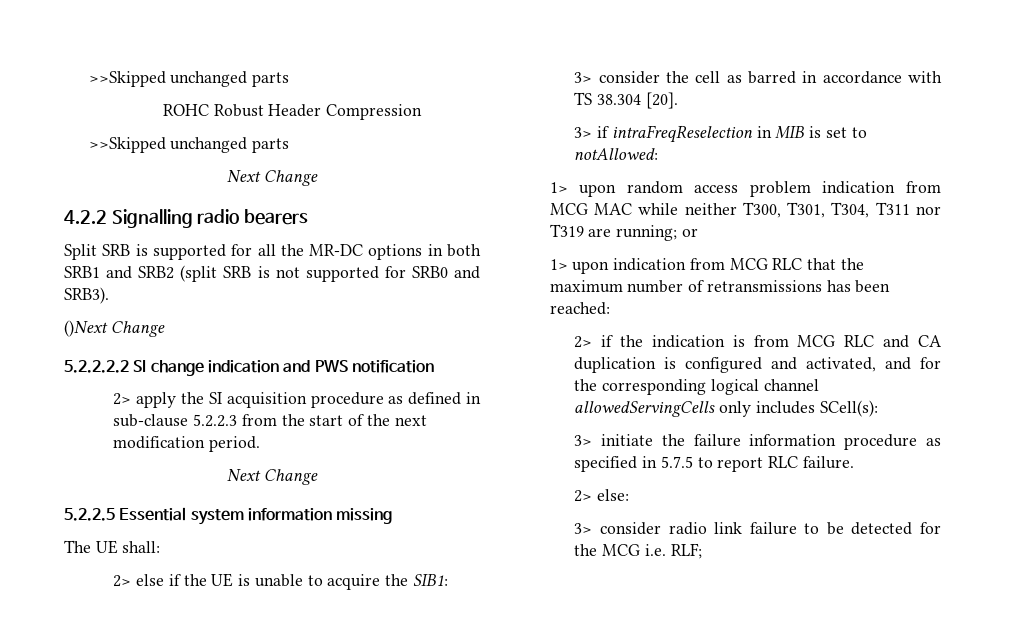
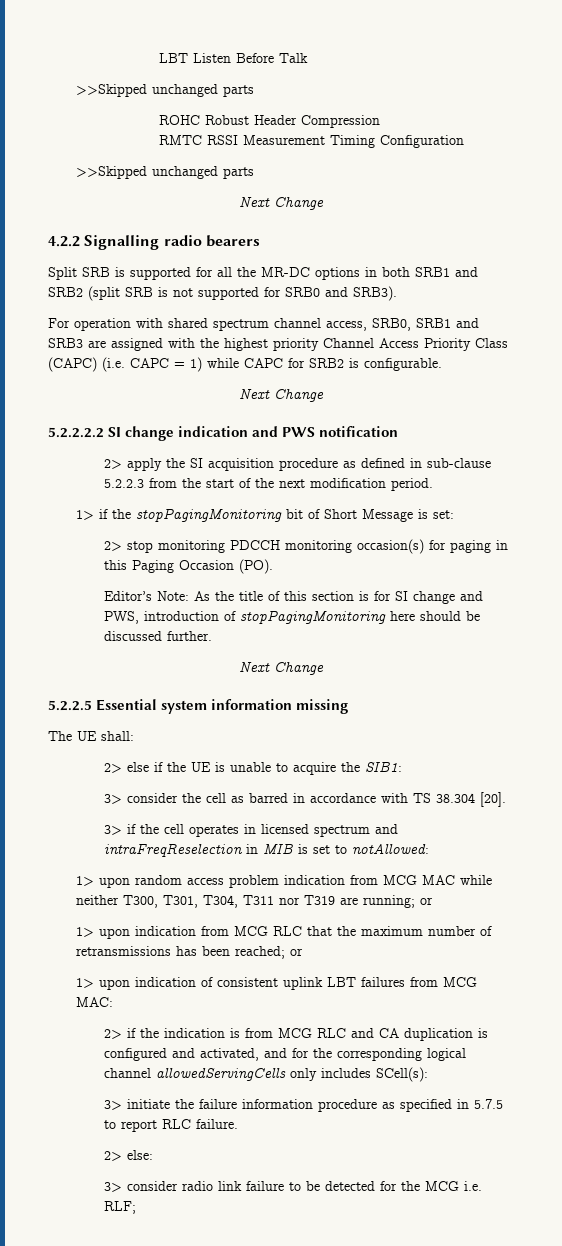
(88, 79) none -> [159,53,309,63] LBT Listen Before Talk //
(423, 112) none -> [159,135,465,148] // RMTC RSSI Measurement Timing Configuration
[64,320,108,337] ()Next -> [48,318,479,331] [48,338,508,351] [48,357,442,372] [239,388,270,400] For operation with shared spectrum channel access, SRB0, SRB1 and SRB3 are assigned with the highest priority Channel Access Priority Class (CAPC) (i.e. CAPC = 1) while CAPC for SRB2 is configurable. // Next
(261, 444) none -> [75,508,454,522] [103,539,508,554] [103,559,273,574] [103,591,483,604] [103,610,480,624] [103,631,212,641] // 1> if the stopPagingMonitoring bit of Short Message is set: // 2> stop monitoring PDCCH monitoring occasion(s) for paging in this Paging Occasion (PO). // Editor’s Note: As the title of this section is for SI change and PWS, introduction of stopPagingMonitoring here should be discussed further.
(610, 132) none -> [139,824,398,837] the cell operates in licensed spectrum and
[549,302,610,315] reached: -> [234,946,303,959] [75,977,477,990] [75,997,113,1007] reached; or // 1> upon indication of consistent uplink LBT failures from MCG MAC:

